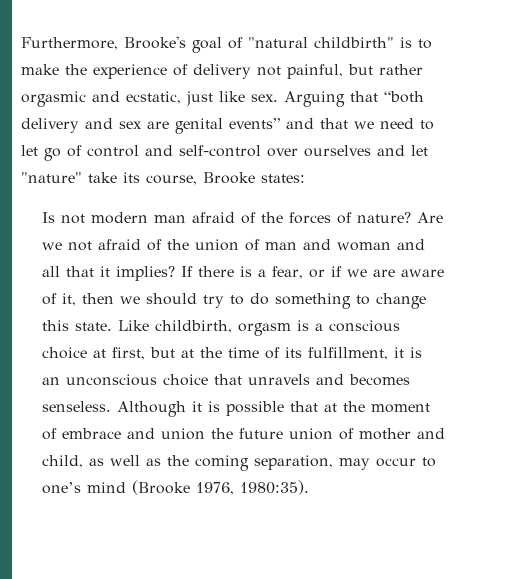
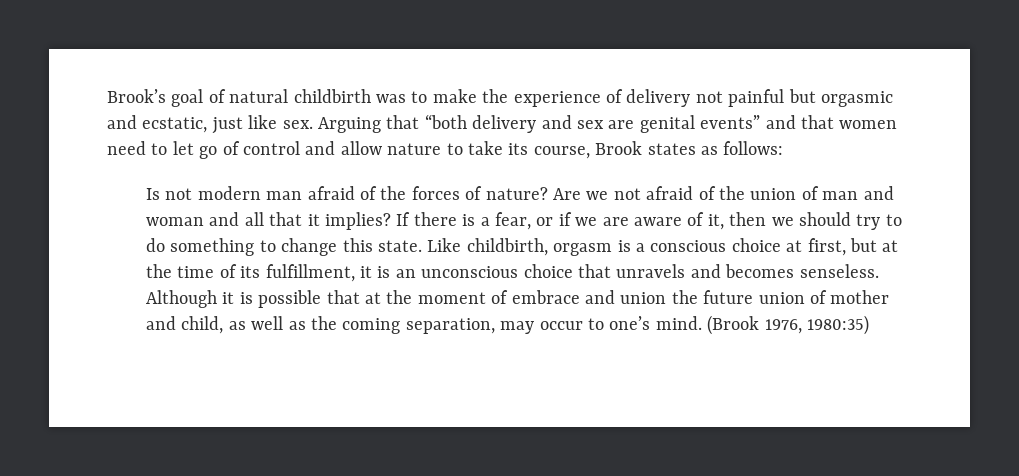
[21,36,412,53] Furthermore, Brooke's goal of "natural childbirth" is -> [107,89,406,107] Brook’s goal of natural childbirth was
[287,64,423,79] painful, but rather -> [728,89,816,107] painful but
[354,121,374,129] we -> [839,120,898,129] women
[179,145,428,157] [21,172,305,185] self-control over ourselves and let "nature" take its course, Brooke states: -> [340,141,784,159] allow nature to take its course, Brook states as follows:
[86,480,309,495] mind (Brooke 1976, 1980:35). -> [655,315,869,335] mind. (Brook 1976, 1980:35)

